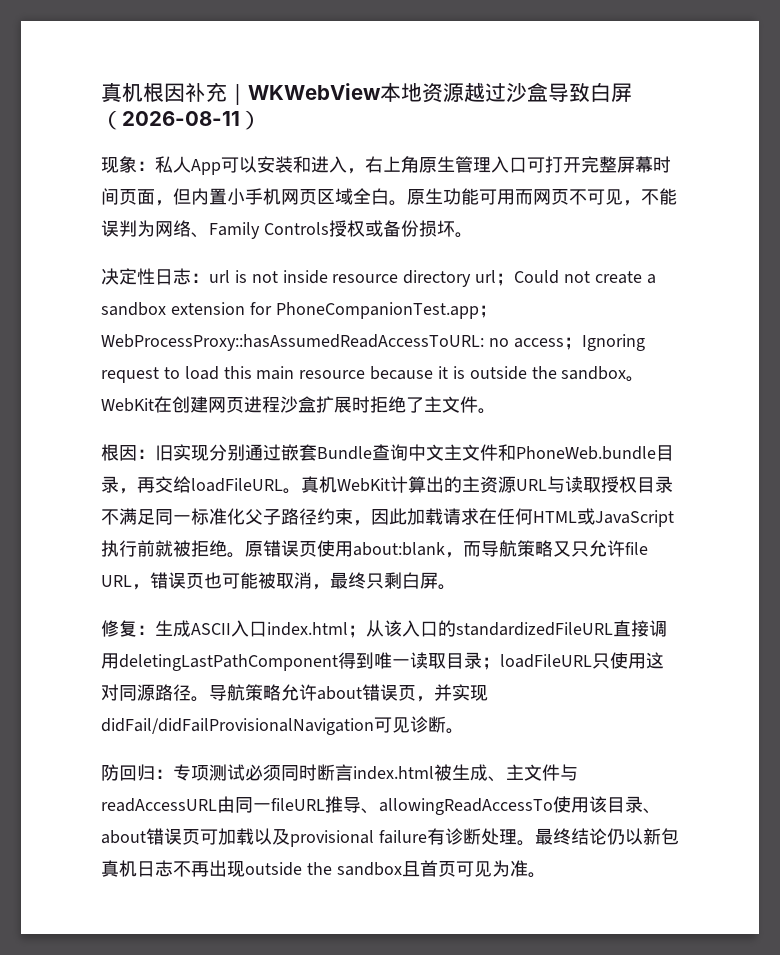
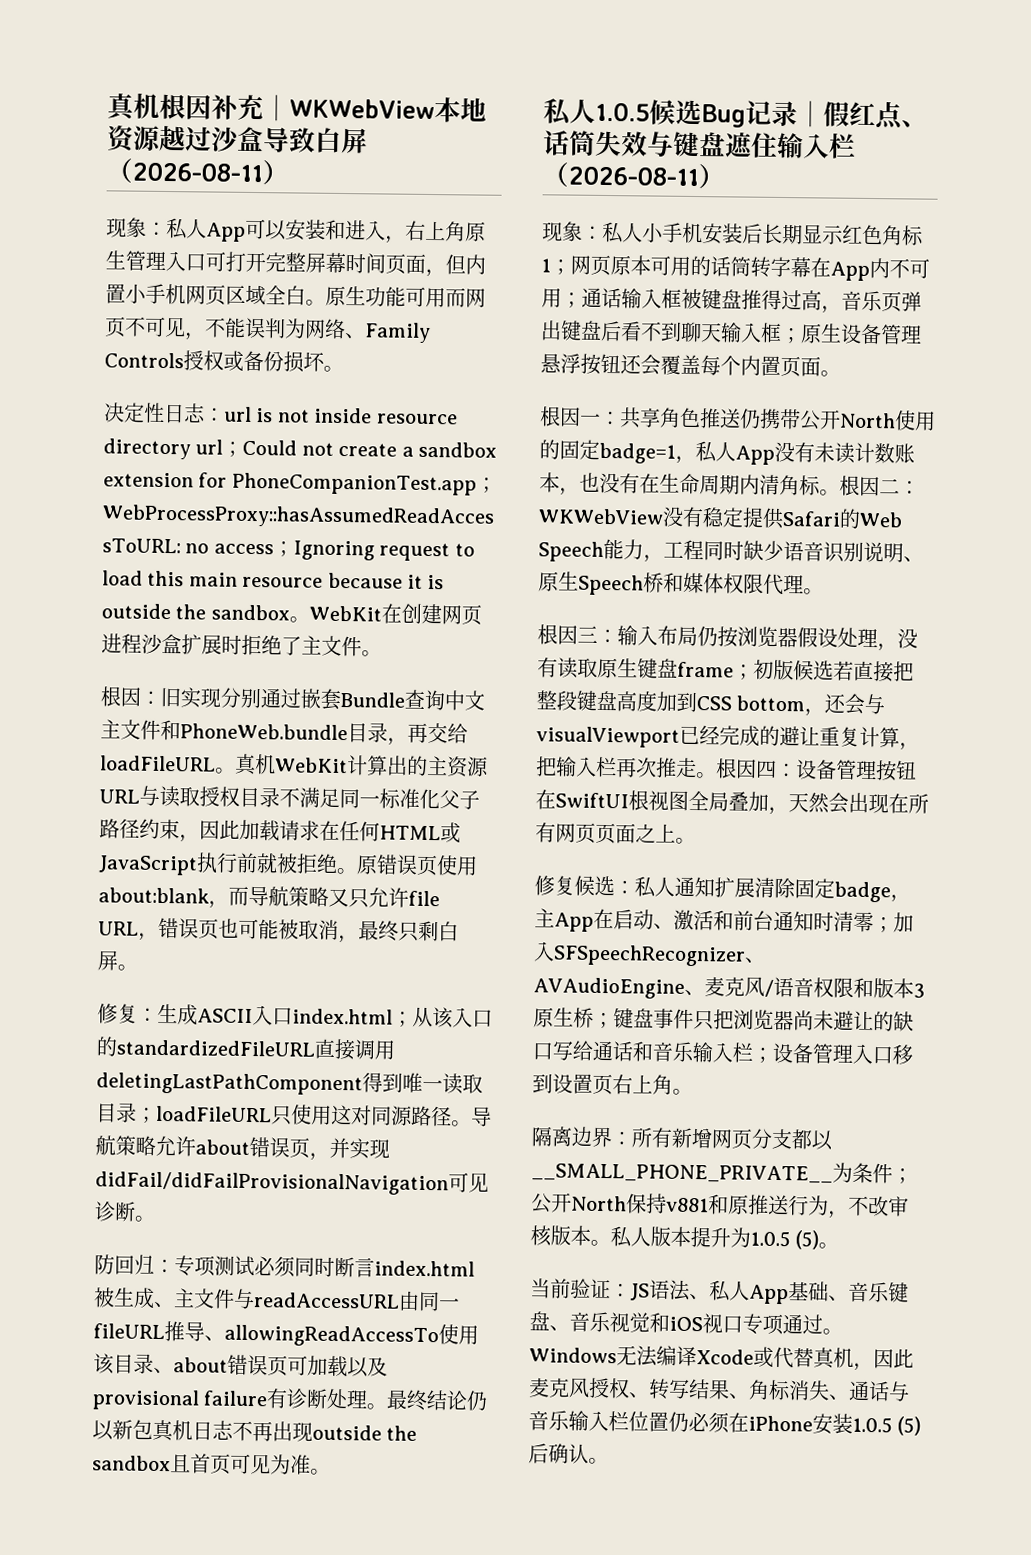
(546, 875) none -> [543,98,928,130] [543,130,856,159] [542,162,725,190] [542,221,924,246] [541,254,930,281] [541,287,922,314] [540,320,922,345] [540,353,841,377] [539,406,936,431] [539,439,915,465] [539,472,920,497] [538,506,903,530] [538,538,924,563] [538,571,824,596] [537,624,918,652] [537,657,914,683] [536,690,886,717] [536,725,920,751] [536,756,917,782] [535,789,929,816] [535,822,696,845] [534,875,911,903] [534,908,914,933] [533,941,765,967] [533,976,925,999] [533,1007,914,1032] [532,1040,913,1065] [532,1073,693,1096] [531,1126,834,1151] [531,1162,913,1184] [531,1192,909,1219] [530,1225,840,1250] [530,1278,909,1305] [529,1311,843,1336] [529,1345,914,1372] [528,1377,910,1402] [528,1410,922,1436] [528,1443,609,1465] // 私人1.0.5候选Bug记录｜假红点、话筒失效与键盘遮住输入栏（2026-08-11） // 现象：私人小手机安装后长期显示红色角标1；网页原本可用的话筒转字幕在App内不可用；通话输入框被键盘推得过高，音乐页弹出键盘后看不到聊天输入框；原生设备管理悬浮按钮还会覆盖每个内置页面。 // 根因一：共享角色推送仍携带公开North使用的固定badge=1，私人App没有未读计数账本，也没有在生命周期内清角标。根因二：WKWebView没有稳定提供Safari的Web Speech能力，工程同时缺少语音识别说明、原生Speech桥和媒体权限代理。 // 根因三：输入布局仍按浏览器假设处理，没有读取原生键盘frame；初版候选若直接把整段键盘高度加到CSS bottom，还会与visualViewport已经完成的避让重复计算，把输入栏再次推走。根因四：设备管理按钮在SwiftUI根视图全局叠加，天然会出现在所有网页页面之上。 // 修复候选：私人通知扩展清除固定badge，主App在启动、激活和前台通知时清零；加入SFSpeechRecognizer、AVAudioEngine、麦克风/语音权限和版本3原生桥；键盘事件只把浏览器尚未避让的缺口写给通话和音乐输入栏；设备管理入口移到设置页右上角。 // 隔离边界：所有新增网页分支都以__SMALL_PHONE_PRIVATE__为条件；公开North保持v881和原推送行为，不改审核版本。私人版本提升为1.0.5 (5)。 // 当前验证：JS语法、私人App基础、音乐键盘、音乐视觉和iOS视口专项通过。Windows无法编译Xcode或代替真机，因此麦克风授权、转写结果、角标消失、通话与音乐输入栏位置仍必须在iPhone安装1.0.5 (5)后确认。

